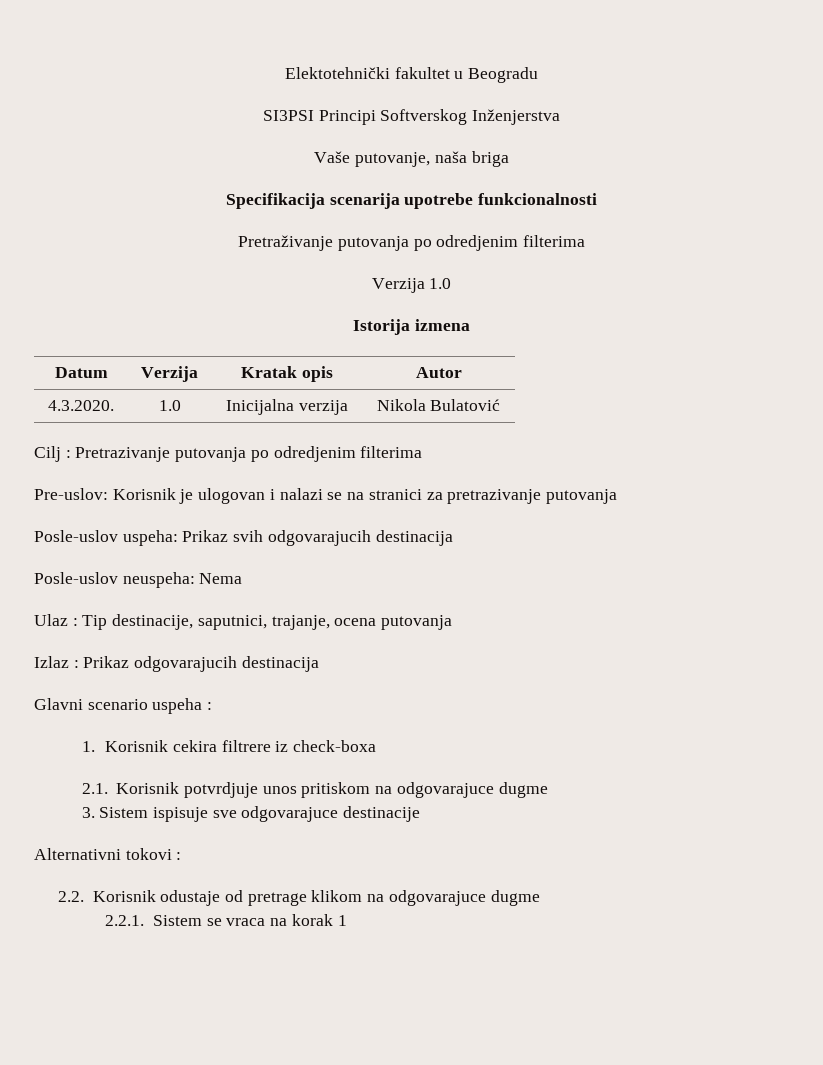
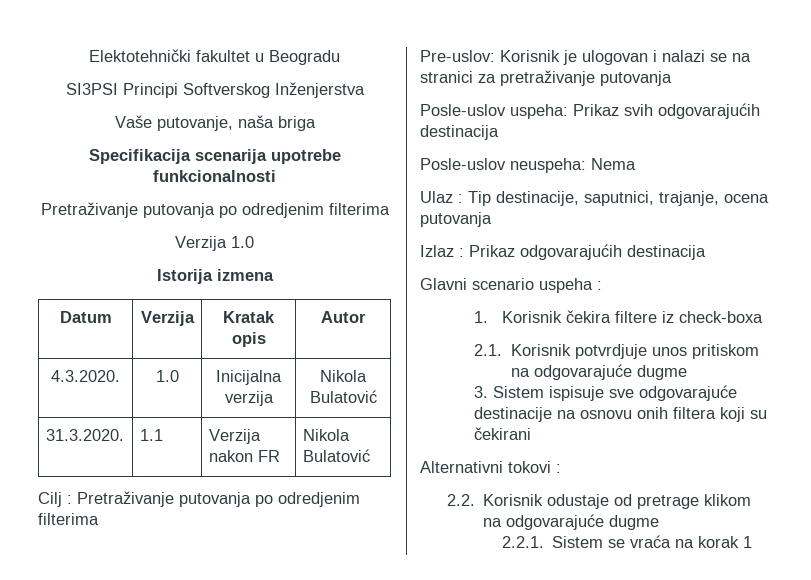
(501, 405) none -> [45,429,124,441] [139,429,163,441] [208,429,261,444] [208,450,280,462] [302,429,350,441] [302,449,370,462] // 31.3.2020. | 1.1 | Verzija nakon FR | Nikola Bulatović
[75,447,171,462] Pretrazivanje -> [77,491,174,507] Pretraživanje
[447,489,542,504] pretrazivanje -> [500,70,595,86] pretraživanje
[267,530,371,546] odgovarajucih -> [658,103,760,119] odgovarajućih
[134,656,238,672] odgovarajucih -> [520,244,622,260] odgovarajućih
[173,740,271,752] cekira filtrere -> [565,310,657,323] čekira filtere
[396,782,494,798] odgovarajuce -> [533,364,632,380] odgovarajuće
[241,806,339,822] odgovarajuce -> [639,385,738,401] odgovarajuće
(421, 814) none -> [557,407,768,422] [474,427,532,440] na osnovu onih filtera koji su čekirani
[388,890,486,906] odgovarajuce -> [506,514,605,530] odgovarajuće
[226,918,266,926] vraca -> [629,535,671,548] vraća

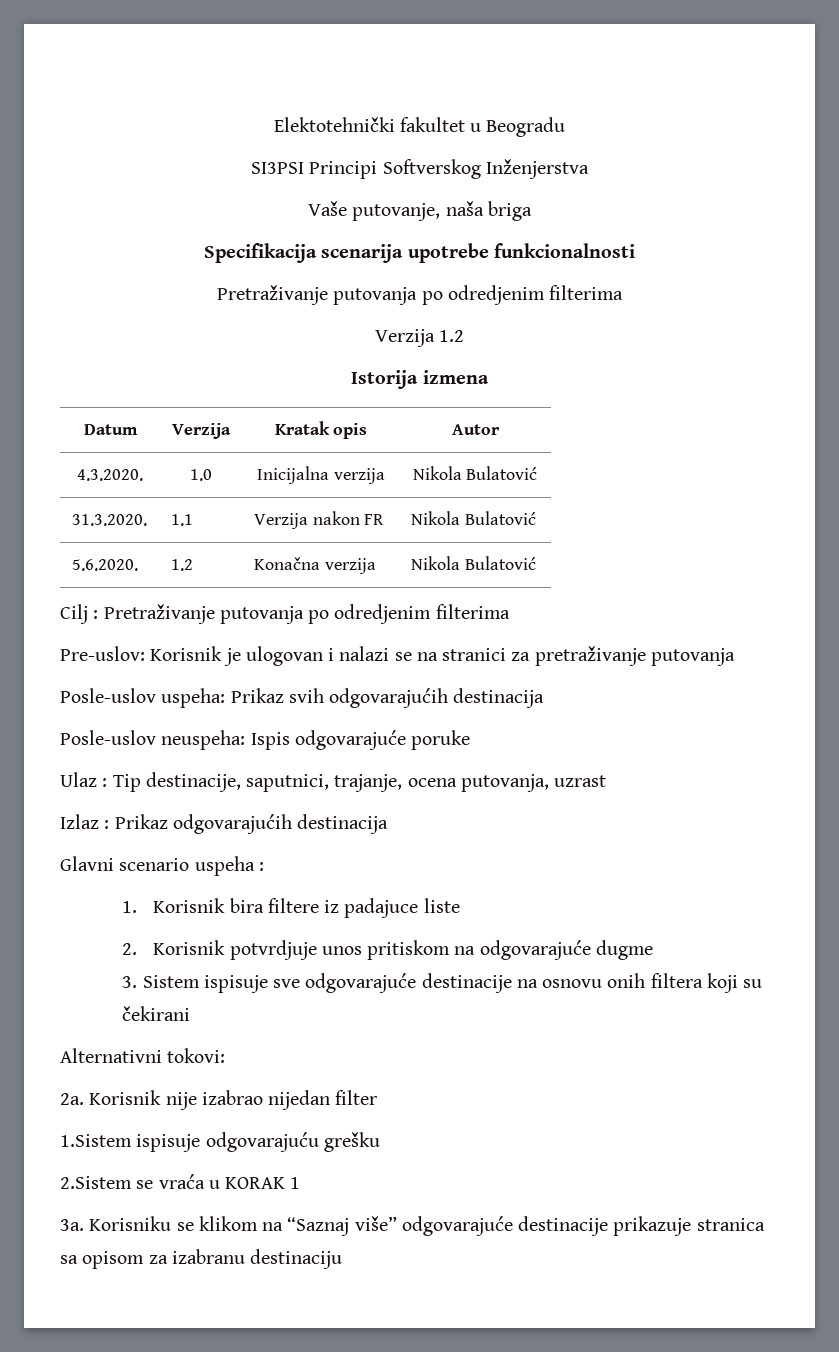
[231,236,254,248] 1.0 -> [439,330,465,342] 1.2
(370, 455) none -> [71,559,138,571] [170,559,193,571] [253,557,376,574] [410,556,536,570] // 5.6.2020. | 1.2 | Konačna verzija | Nikola Bulatović
[591,158,636,170] Nema -> [250,730,471,750] Ispis odgovarajuće poruke
[420,212,492,227] putovanja -> [460,774,607,792] putovanja, uzrast
[565,310,611,323] čekira -> [229,898,264,913] bira
[678,311,763,323] [474,344,503,356] check-boxa // 2.1. -> [344,898,460,918] [122,943,138,955] padajuce liste // 2.
[508,461,561,473] [447,494,752,509] [483,514,660,530] [501,535,752,548] tokovi : // 2.2. Korisnik odustaje od pretrage klikom na odgovarajuće dugme // 2.2.1. Sistem se vraća na korak 1 -> [167,1048,226,1063] [60,1090,378,1110] [60,1132,380,1152] [60,1174,301,1189] [60,1216,765,1236] [60,1249,343,1269] tokovi: // 2a. Korisnik nije izabrao nijedan filter // 1.Sistem ispisuje odgovarajuću grešku // 2.Sistem se vraća u KORAK 1 // 3a. Korisniku se klikom na “Saznaj više” odgovarajuće destinacije prikazuje stranica sa opisom za izabranu destinaciju

